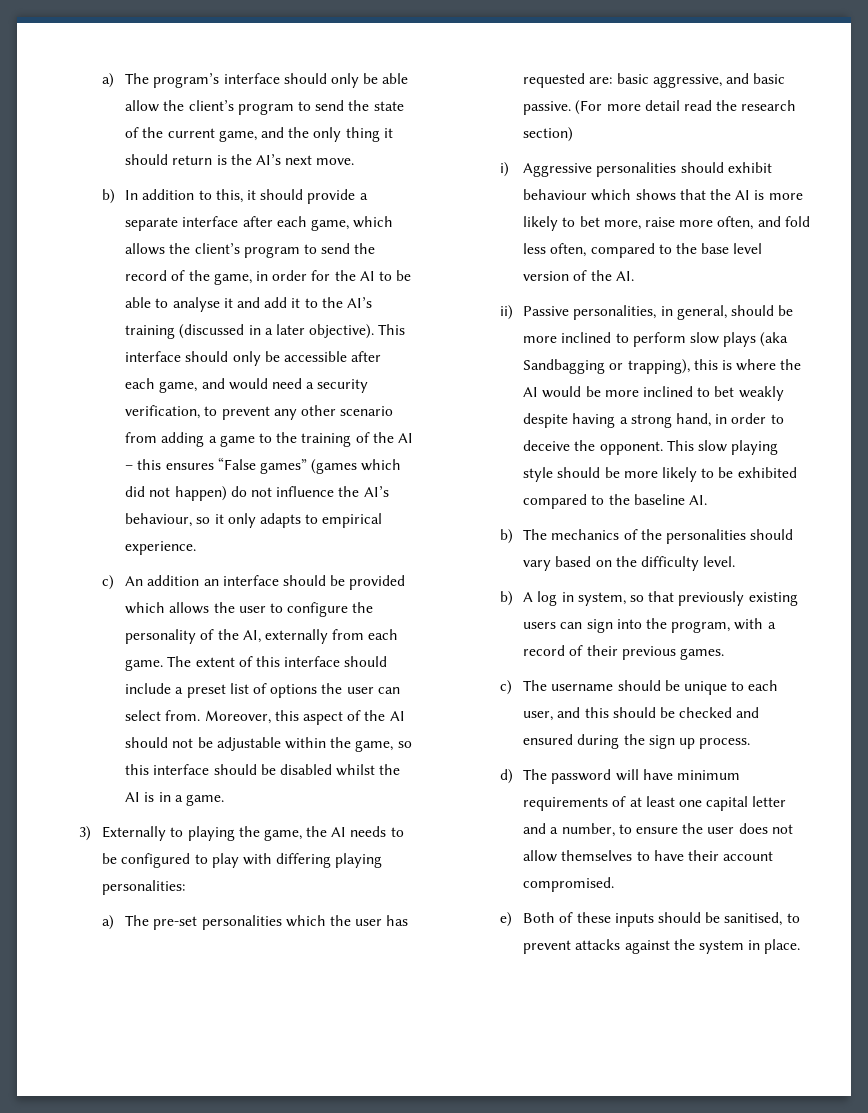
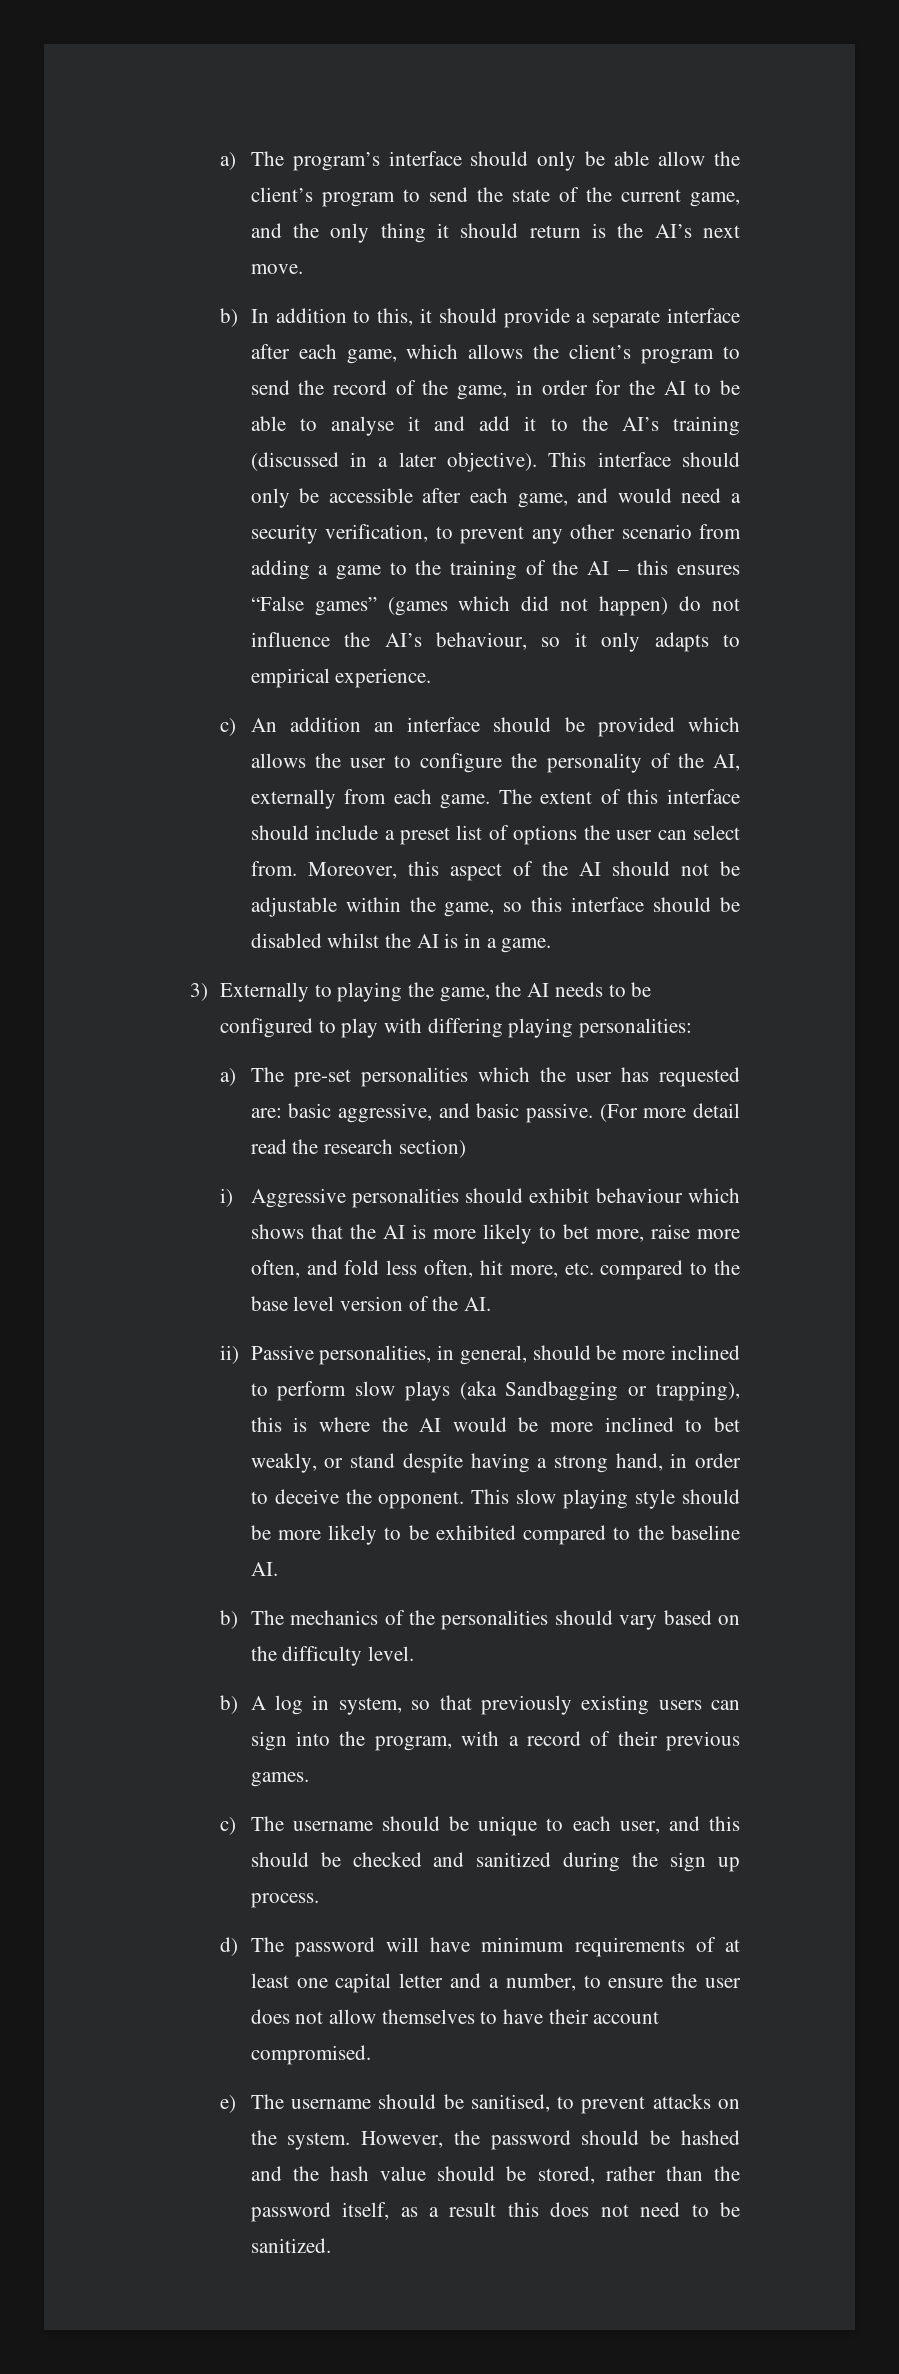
(587, 250) none -> [479,1260,594,1278] hit more, etc.
[738,386,784,401] weakly -> [250,1453,396,1473] weakly, or stand
[523,734,574,745] ensured -> [476,1852,552,1867] sanitized
[523,912,654,927] Both of these inputs -> [250,2094,371,2109] The username
[624,939,801,954] against the system in place. -> [718,2099,741,2109] [250,2130,741,2150] [250,2166,740,2184] [250,2202,740,2222] [250,2238,331,2253] on the system. However, the password should be hashed and the hash value should be stored, rather than the password itself, as a result this does not need to be sanitized.

